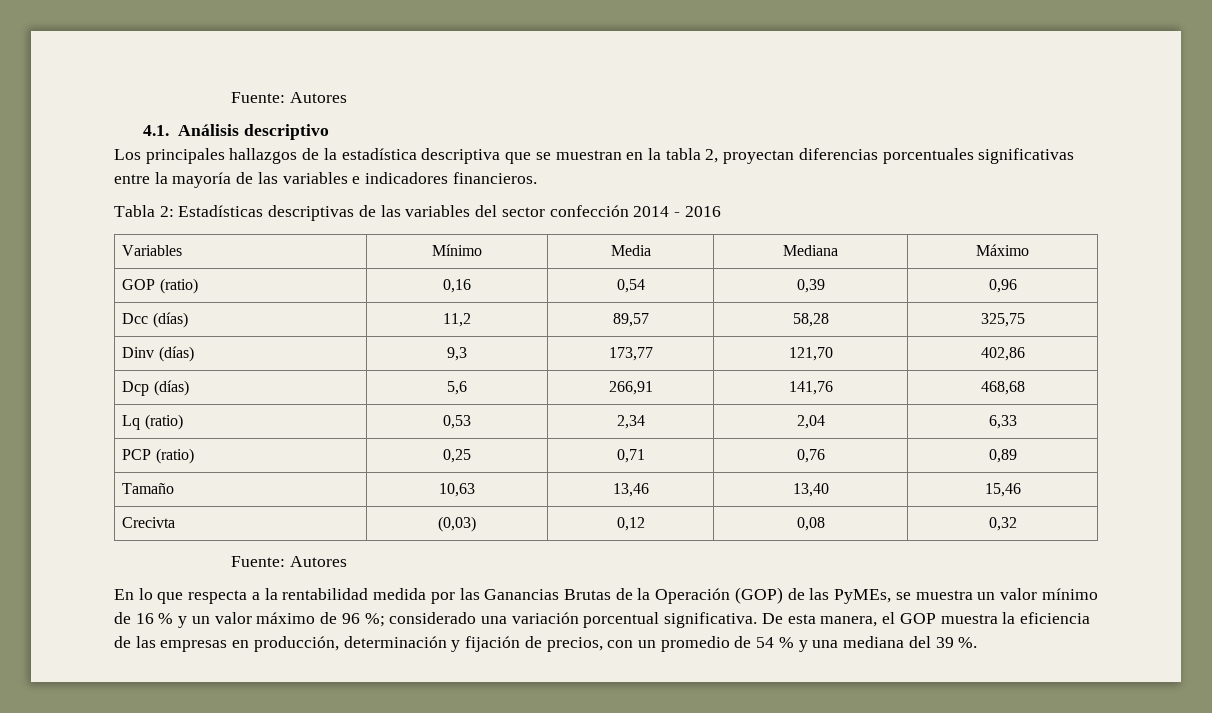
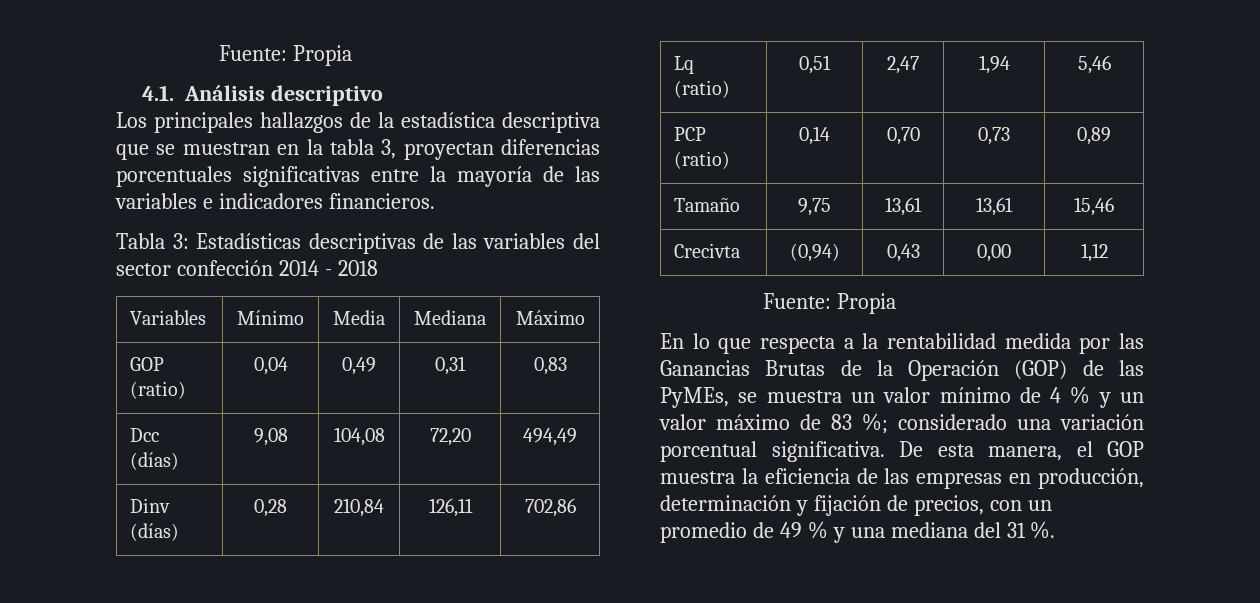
[230,92,347,103] Fuente: Autores -> [218,45,352,66] Fuente: Propia
[705,149,719,163] 2, -> [381,139,397,159] 3,
[159,206,174,217] 2: -> [172,233,189,249] 3:
[684,206,721,217] 2016 -> [337,260,378,276] 2018
[443,279,471,293] [616,279,645,293] [796,279,825,293] [988,279,1017,293] [122,312,188,328] [443,313,471,327] [612,313,649,327] [792,313,829,327] [980,313,1025,327] [122,346,194,362] [447,347,467,361] [608,347,653,361] [788,347,833,361] [980,347,1025,361] [122,380,189,396] [447,381,467,395] [608,381,653,395] [788,381,833,395] [980,381,1025,395] [122,414,183,430] [443,415,471,429] [616,415,645,429] [796,415,825,429] [988,415,1017,429] 0,16 | 0,54 | 0,39 | 0,96 // Dcc (días) | 11,2 | 89,57 | 58,28 | 325,75 // Dinv (días) | 9,3 | 173,77 | 121,70 | 402,86 // Dcp (días) | 5,6 | 266,91 | 141,76 | 468,68 // Lq (ratio) | 0,53 | 2,34 | 2,04 | 6,33 -> [253,357,288,375] [342,357,376,375] [435,356,466,375] [533,357,567,375] [130,428,160,442] [130,452,180,470] [253,428,288,446] [333,427,385,446] [429,428,471,446] [523,428,577,446] [130,498,171,513] [130,523,180,541] [254,499,287,517] [334,498,384,517] [428,498,473,517] [524,498,576,517] [674,56,695,74] [674,80,731,98] [799,55,831,74] [887,56,919,74] [978,55,1010,74] [1077,55,1111,74] 0,04 | 0,49 | 0,31 | 0,83 // Dcc (días) | 9,08 | 104,08 | 72,20 | 494,49 // Dinv (días) | 0,28 | 210,84 | 126,11 | 702,86 // Lq (ratio) | 0,51 | 2,47 | 1,94 | 5,46
[443,449,471,463] [616,449,645,463] [796,449,825,463] 0,25 | 0,71 | 0,76 -> [799,126,830,145] [886,127,920,145] [978,127,1010,145] 0,14 | 0,70 | 0,73
[439,483,475,497] [612,483,649,497] [792,483,829,497] 10,63 | 13,46 | 13,40 -> [798,198,831,216] [885,197,922,216] [976,197,1013,216] 9,75 | 13,61 | 13,61
[438,516,476,532] [616,517,645,531] [796,517,825,531] [988,517,1017,531] [230,556,347,567] (0,03) | 0,12 | 0,08 | 0,32 // Fuente: Autores -> [789,243,840,262] [886,244,920,262] [977,244,1011,262] [1080,243,1108,262] [762,293,896,314] (0,94) | 0,43 | 0,00 | 1,12 // Fuente: Propia
[135,613,154,624] 16 -> [1050,387,1062,403] 4
[341,613,360,624] 96 -> [831,414,852,430] 83
[756,637,775,648] 54 -> [779,522,802,538] 49
[935,637,954,648] 39 -> [1006,522,1026,538] 31

